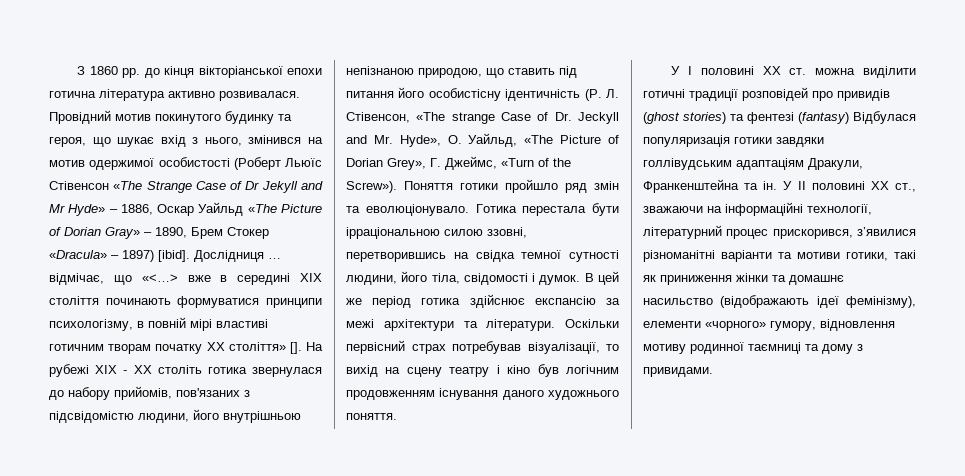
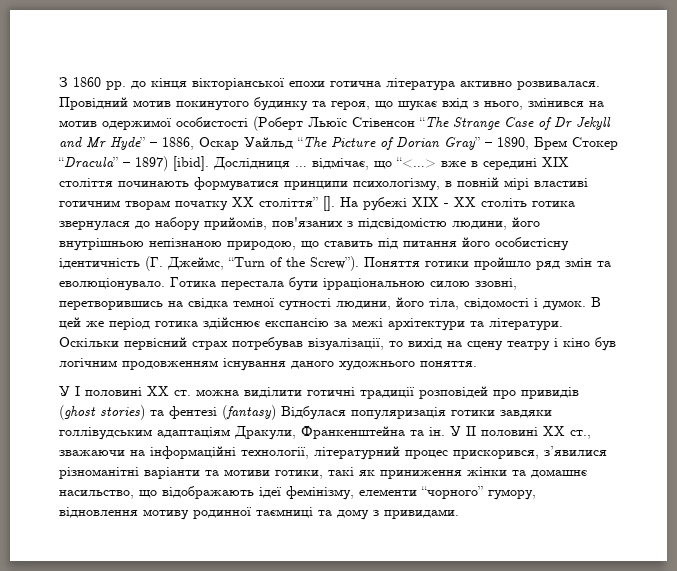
[113,181,143,190] «The -> [419,117,449,127] “The
[68,204,106,216] Hyde» -> [110,137,145,150] Hyde”
[247,204,322,213] [49,227,140,239] «The Picture of Dorian Gray» -> [297,137,480,150] “The Picture of Dorian Gray”
[49,250,107,259] «Dracula» -> [58,157,118,168] “Dracula”
[141,274,178,282] «<…> -> [396,157,436,168] “<…>
[228,342,286,351] століття» -> [259,197,318,207] століття”
[584,89,619,101] [346,112,619,124] [346,133,619,147] [346,156,534,170] (Р. Л. Стівенсон, «The strange Case of Dr. Jeckyll and Mr. Hyde», О. Уайльд, «The Picture of Dorian Grey», Г. Джеймс, «Turn -> [145,256,265,271] (Г. Джеймс, “Turn
[346,181,397,193] Screw»). -> [310,256,359,271] Screw”).
[643,295,916,308] [643,321,766,331] насильство (відображають ідеї фемінізму), елементи «чорного» -> [59,486,483,500] насильство, що відображають ідеї фемінізму, елементи “чорного”

